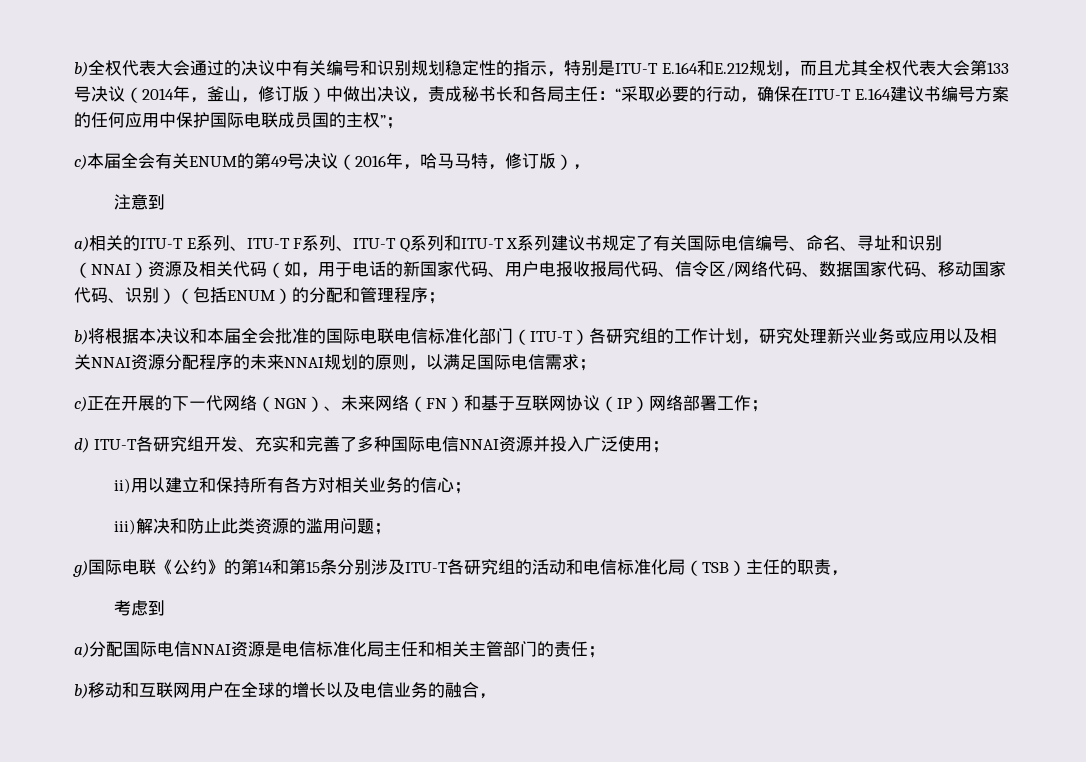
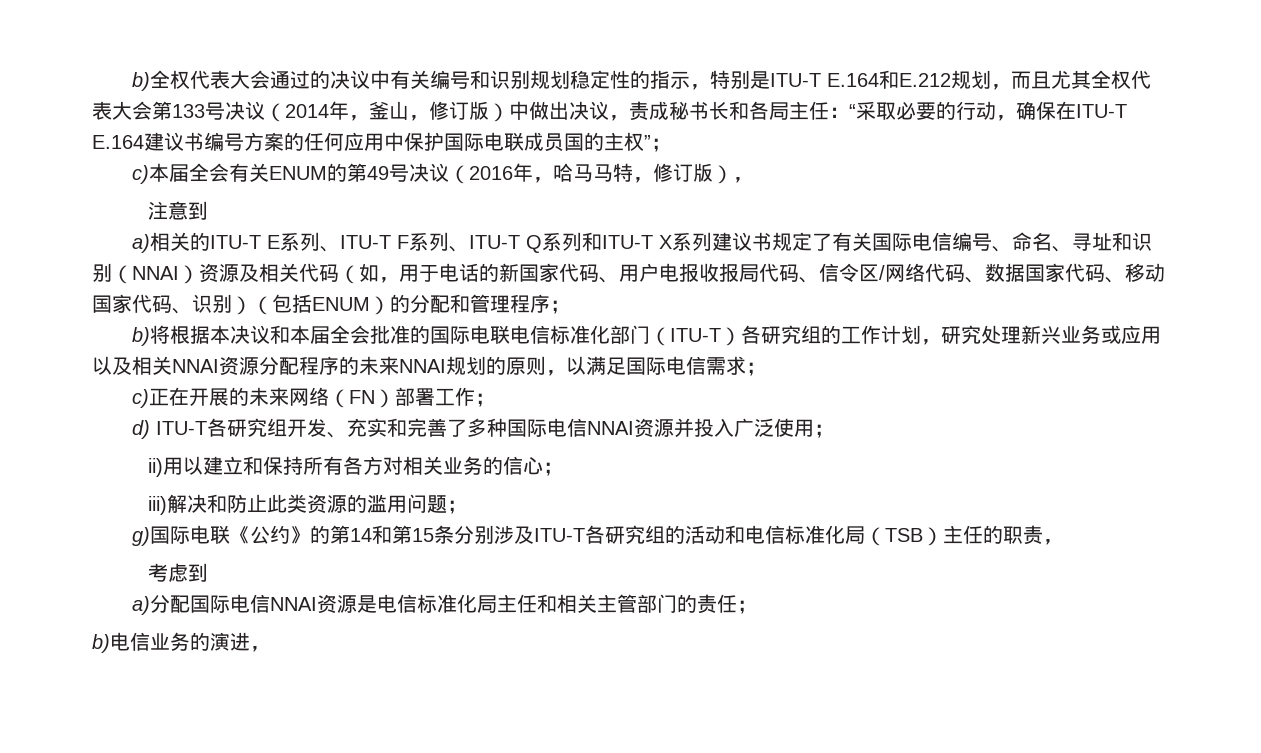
[172,395,683,412] 下一代网络（NGN）、未来网络（FN）和基于互联网协议（IP）网络 -> [248,387,395,408] 未来网络（FN）
[88,682,360,698] 移动和互联网用户在全球的增长以及 -> (110, 643) none
[445,682,479,698] 融合 -> [210,632,250,651] 演进

